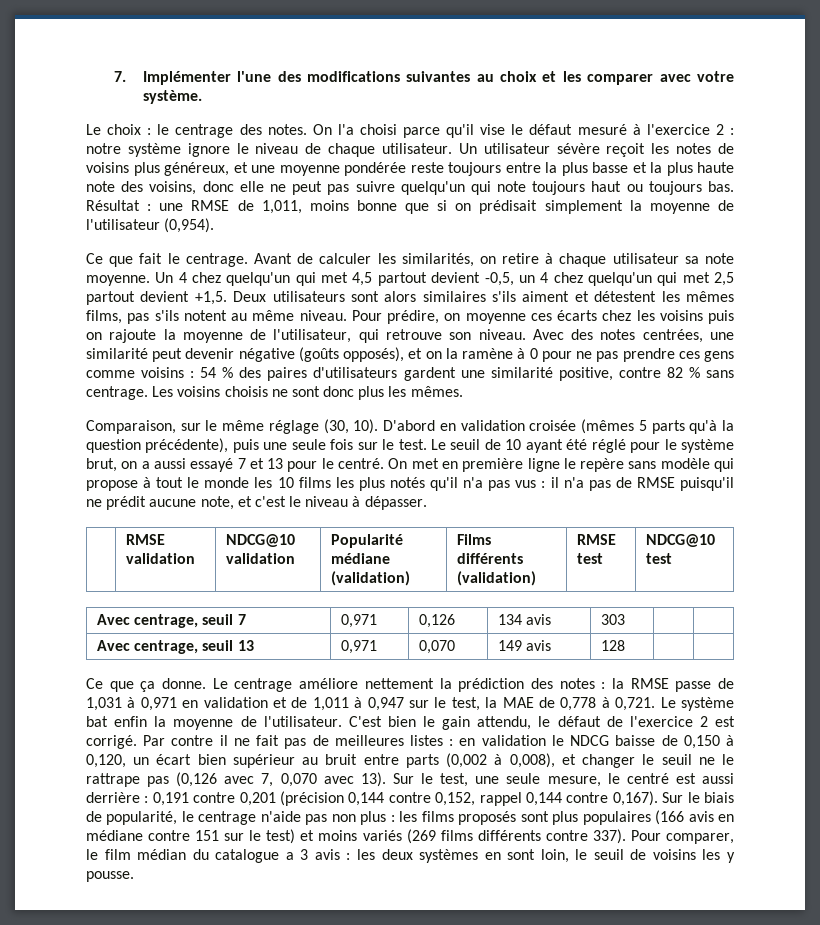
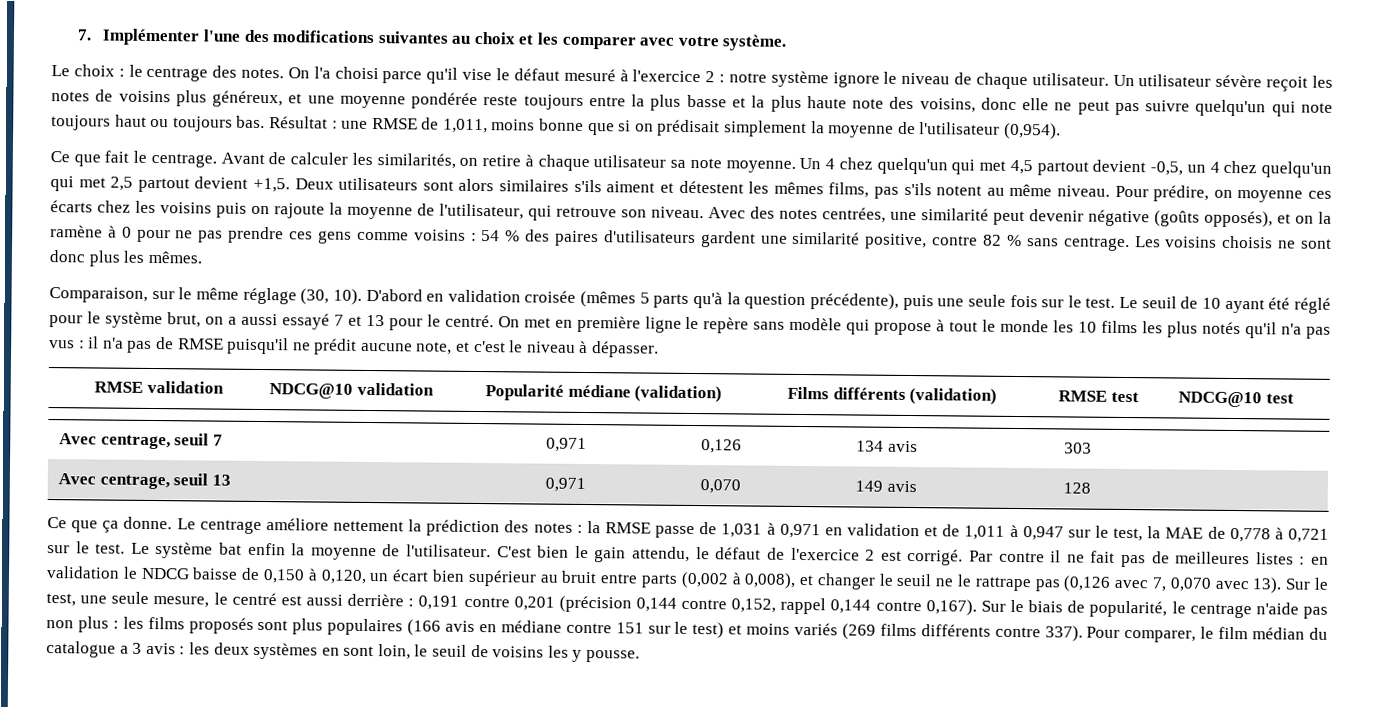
[615,697,656,711] 0,721. -> [1287,528,1329,543] [47,541,126,554] 0,721 sur le test.

